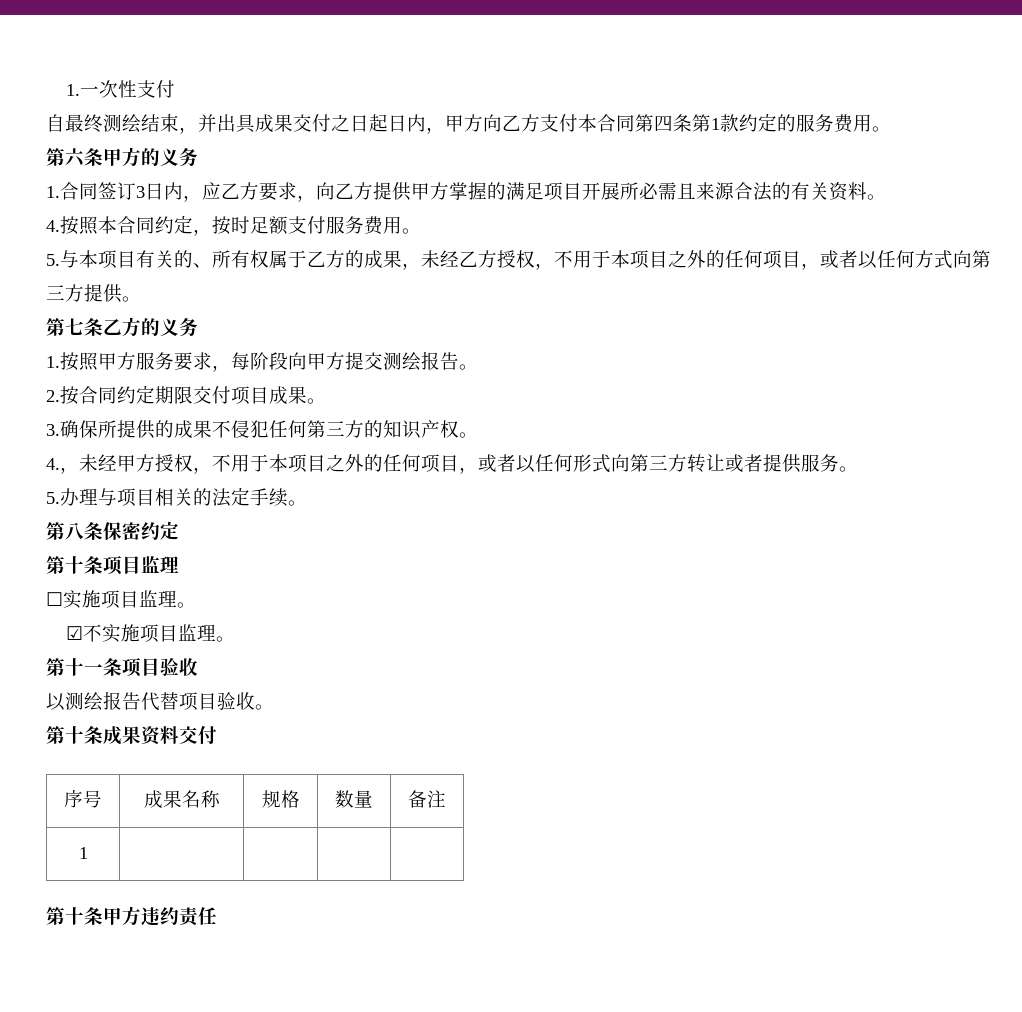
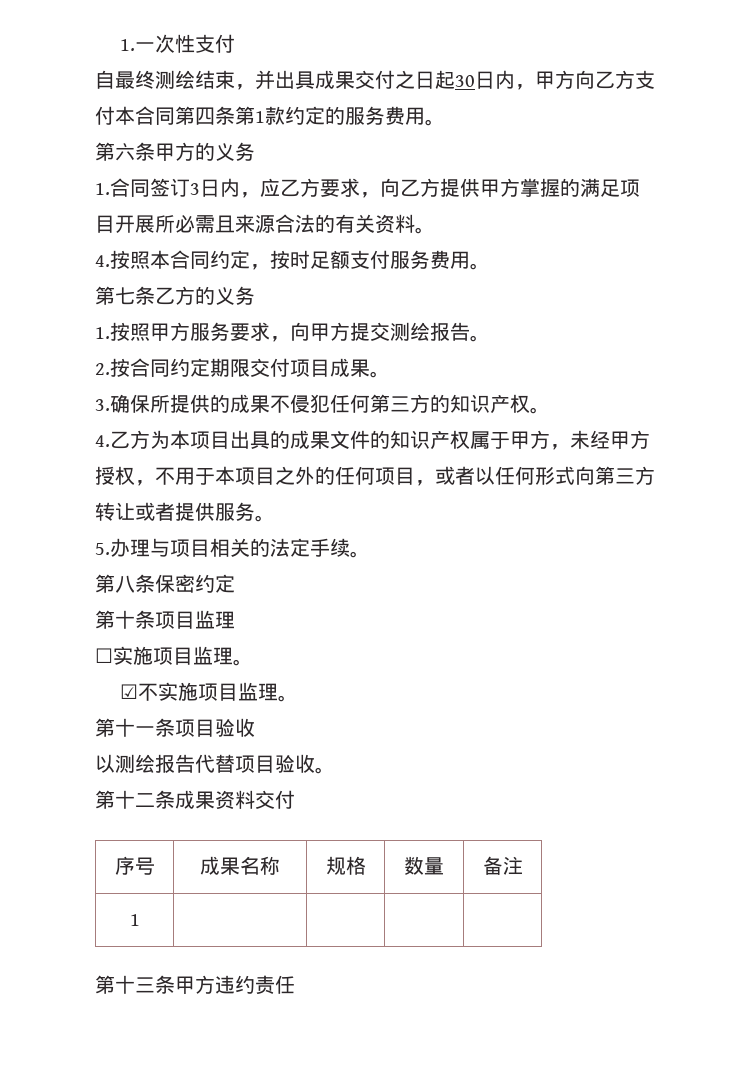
(388, 123) none -> [455,75,475,87] 30
[46,250,991,270] [46,284,141,303] // 5.与本项目有关的、所有权属于乙方的成果，未经乙方授权，不用于本项目之外的任何项目，或者以任何方式向第三方提供。 -> (490, 266) none
[231,352,288,370] 每阶段 -> (290, 339) none
(60, 464) none -> [110,430,550,449] 乙方为本项目出具的成果文件的知识产权属于甲方
(84, 735) none -> [135,793,155,807] 二
(84, 916) none -> [135,977,155,993] 三

